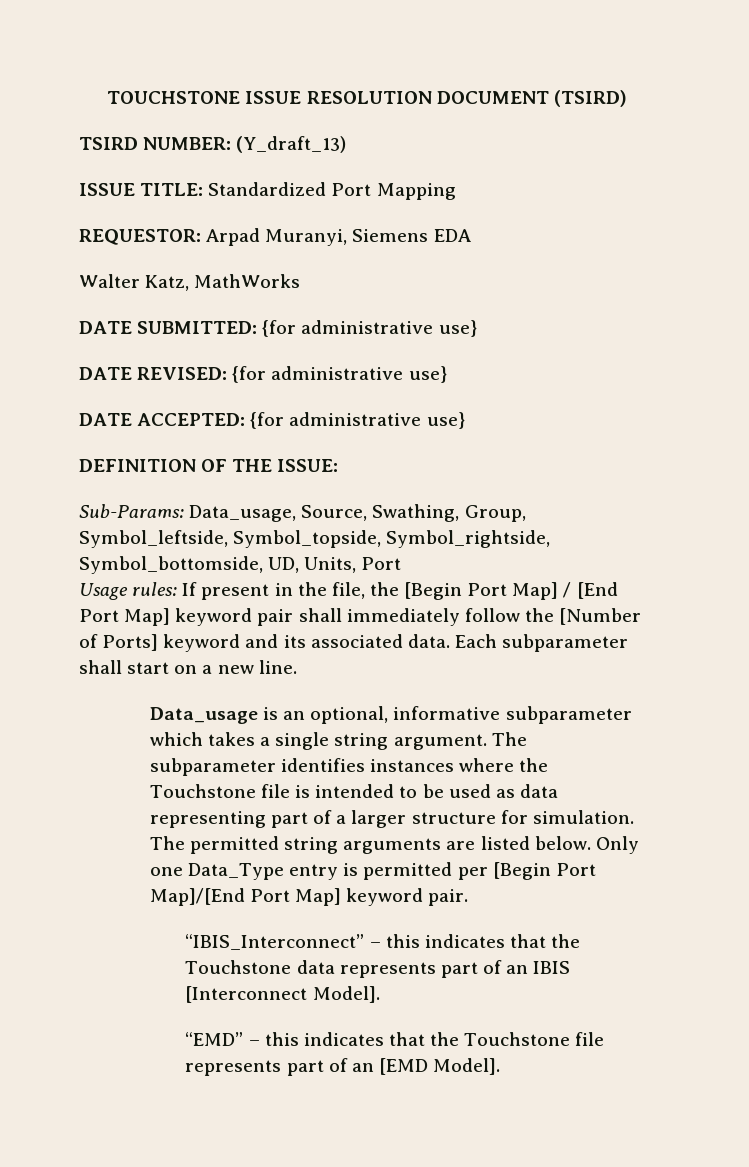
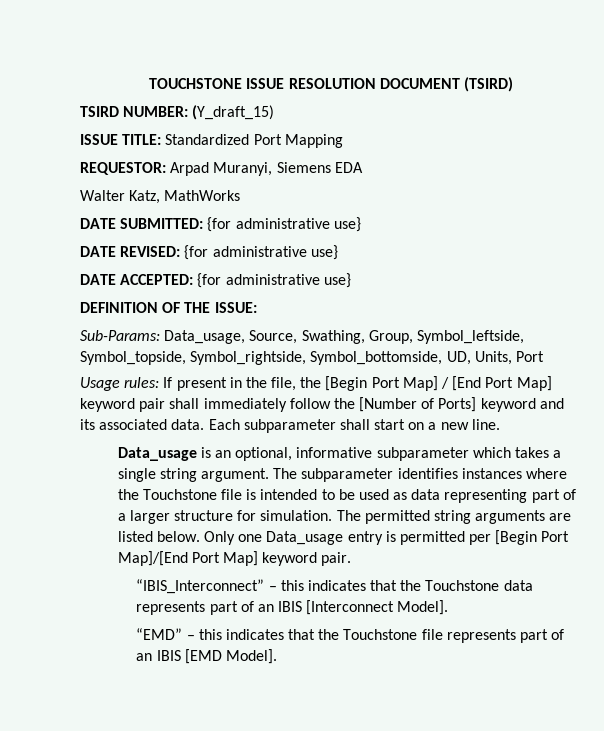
[236,136,347,153] (Y_draft_13) -> [192,105,275,120] (Y_draft_15)
[188,863,285,880] Data_Type -> [266,531,344,545] Data_usage
(374, 1067) none -> [156,650,181,661] IBIS

